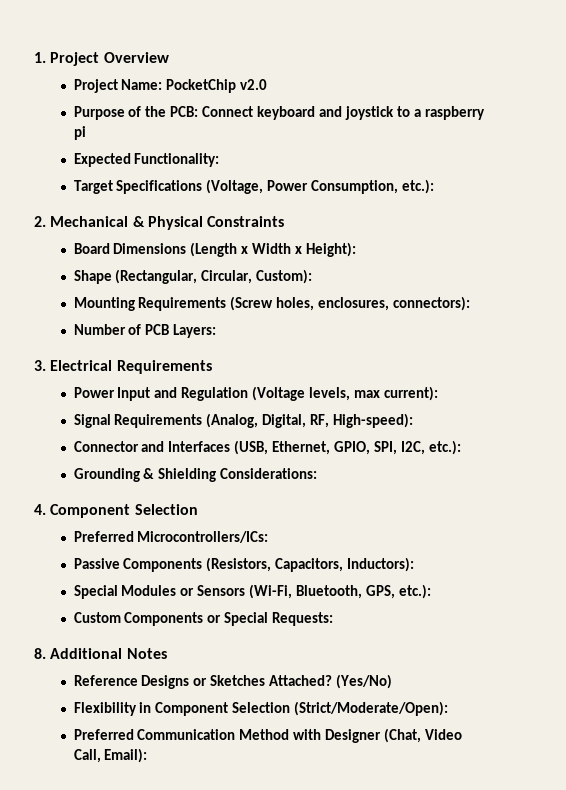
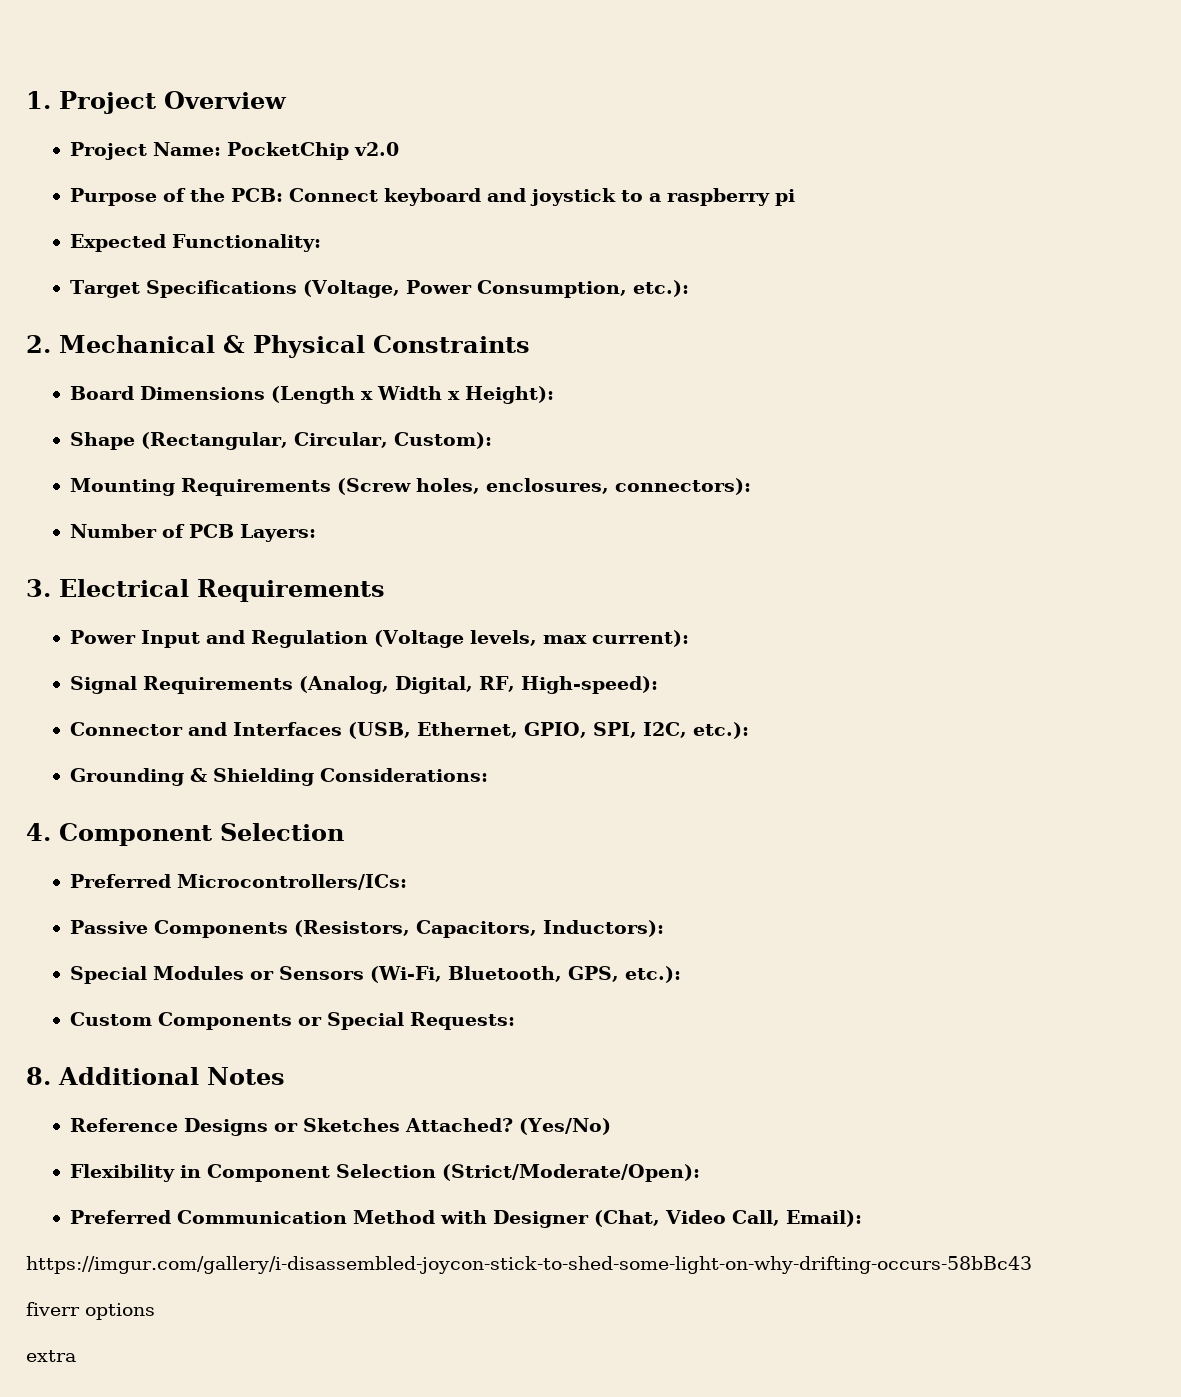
(148, 755) none -> [26,1256,1032,1274] [26,1302,155,1320] [26,1350,76,1362] // https://imgur.com/gallery/i-disassembled-joycon-stick-to-shed-some-light-on-why-drifting-occurs-58bBc43 // fiverr options // extra

